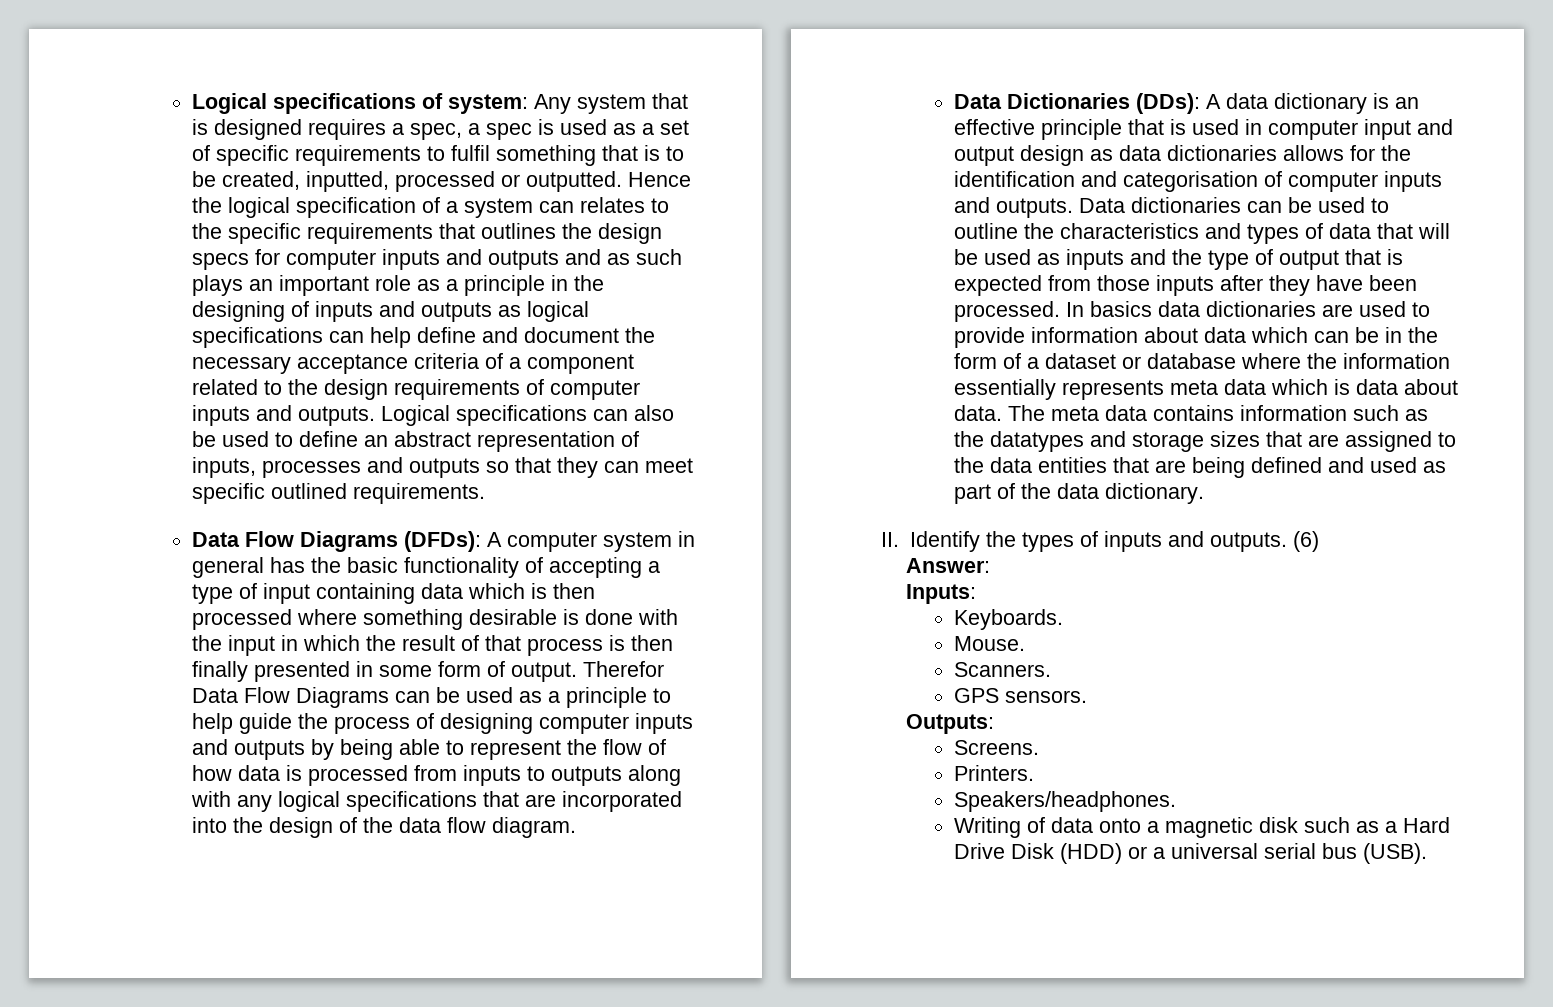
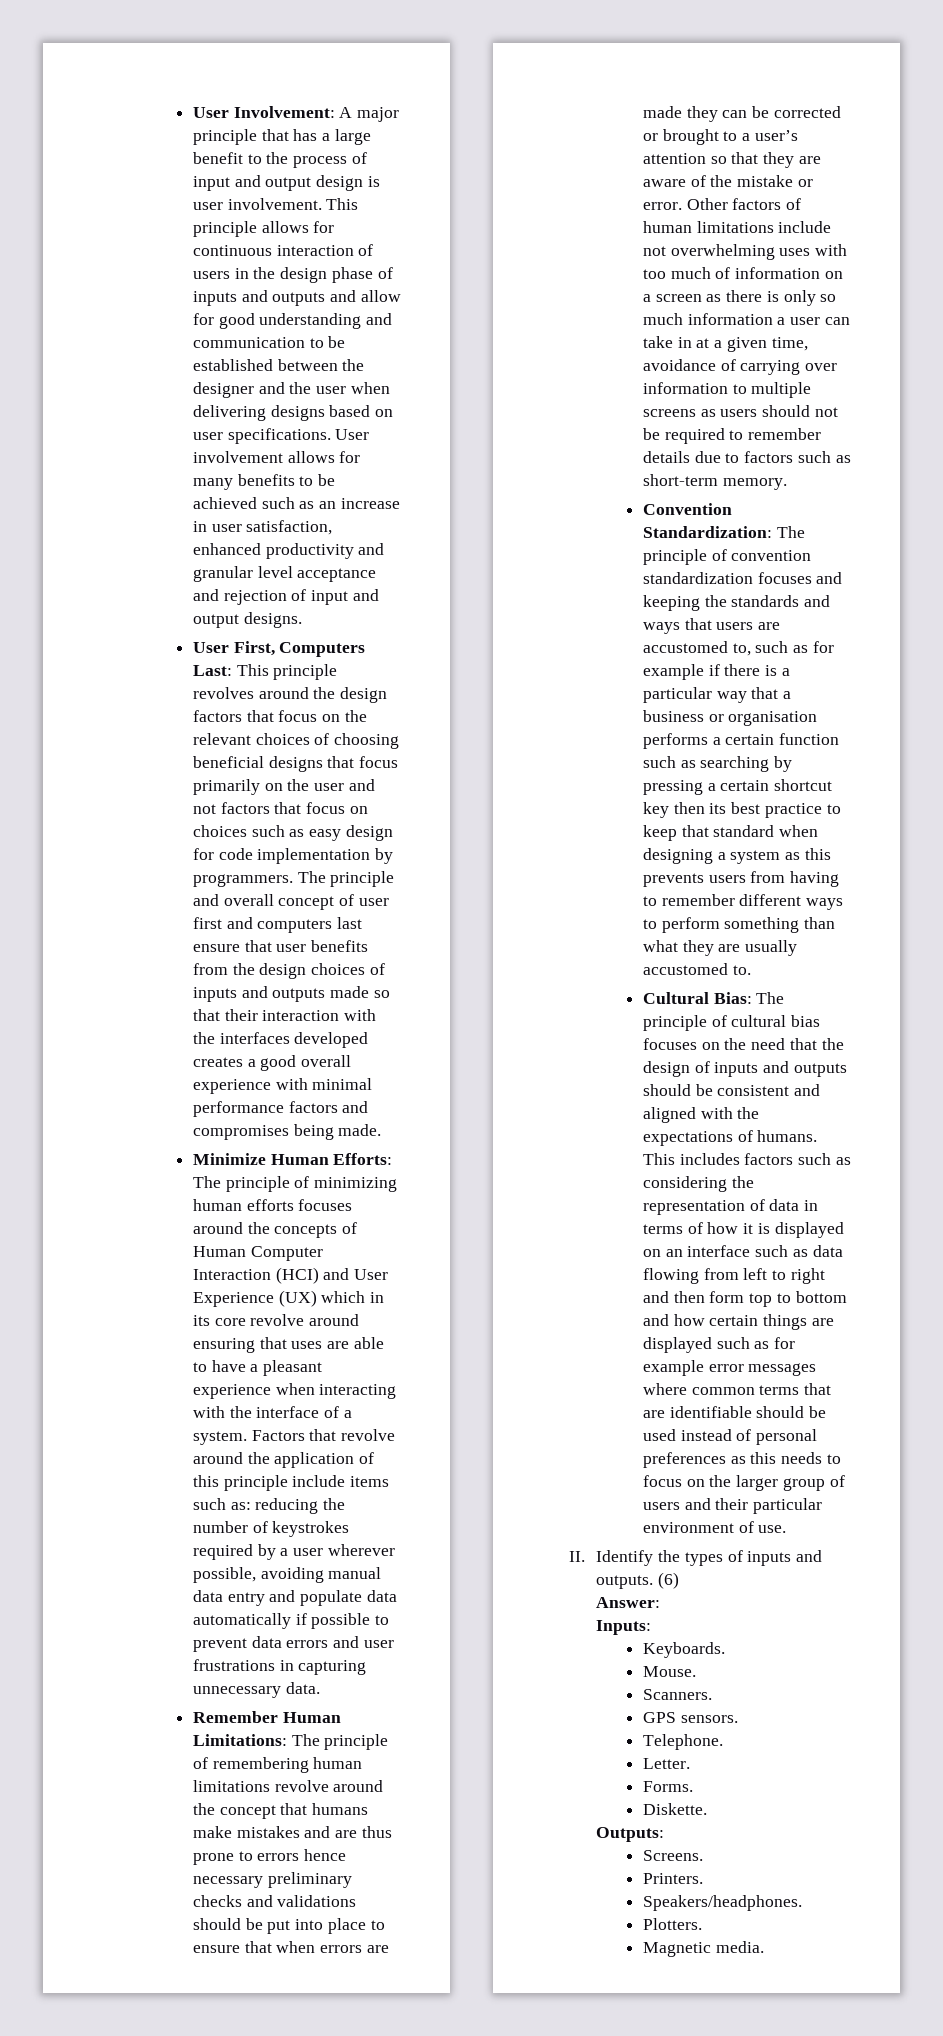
[191,93,688,114] [191,119,689,140] [191,145,684,166] [191,171,691,192] [191,197,669,218] [191,223,662,244] [191,249,682,270] [191,275,604,296] [191,301,589,322] [191,327,655,348] [191,353,634,374] [191,379,640,400] [191,405,674,426] [191,431,639,452] [191,457,693,478] [191,483,485,504] [191,531,695,552] [191,557,660,578] [191,583,595,604] [191,609,678,630] [191,635,673,656] [191,661,664,682] [191,687,671,708] [191,713,693,734] [191,739,666,760] [191,765,681,786] [190,791,682,812] [191,817,576,838] [953,93,1419,114] [953,119,1453,140] [953,145,1411,166] [953,171,1442,192] [953,197,1389,218] [953,223,1450,244] [953,249,1403,270] [953,275,1417,296] [953,301,1430,322] [953,327,1438,348] [953,353,1450,369] [953,379,1458,400] [953,405,1428,421] [953,431,1456,452] [953,457,1446,478] [953,483,1204,504] Logical specifications of system: Any system that is designed requires a spec, a spec is used as a set of specific requirements to fulfil something that is to be created, inputted, processed or outputted. Hence the logical specification of a system can relates to the specific requirements that outlines the design specs for computer inputs and outputs and as such plays an important role as a principle in the designing of inputs and outputs as logical specifications can help define and document the necessary acceptance criteria of a component related to the design requirements of computer inputs and outputs. Logical specifications can also be used to define an abstract representation of inputs, processes and outputs so that they can meet specific outlined requirements. // Data Flow Diagrams (DFDs): A computer system in general has the basic functionality of accepting a type of input containing data which is then processed where something desirable is done with the input in which the result of that process is then finally presented in some form of output. Therefor Data Flow Diagrams can be used as a principle to help guide the process of designing computer inputs and outputs by being able to represent the flow of how data is processed from inputs to outputs along with any logical specifications that are incorporated into the design of the data flow diagram. // Data Dictionaries (DDs): A data dictionary is an effective principle that is used in computer input and output design as data dictionaries allows for the identification and categorisation of computer inputs and outputs. Data dictionaries can be used to outline the characteristics and types of data that will be used as inputs and the type of output that is expected from those inputs after they have been processed. In basics data dictionaries are used to provide information about data which can be in the form of a dataset or database where the information essentially represents meta data which is data about data. The meta data contains information such as the datatypes and storage sizes that are assigned to the data entities that are being defined and used as part of the data dictionary. -> [192,106,400,122] [192,129,371,145] [192,152,367,168] [192,175,380,191] [192,198,359,210] [192,221,335,237] [192,244,374,256] [192,267,393,283] [192,290,401,306] [192,313,393,329] [192,336,346,348] [192,359,365,371] [192,382,390,398] [192,405,394,421] [192,428,370,444] [192,451,361,463] [192,474,336,490] [192,497,400,509] [192,520,333,535] [192,543,385,559] [192,566,377,582] [192,589,379,605] [192,612,302,628] [192,641,366,657] [192,664,338,680] [192,687,388,703] [192,710,367,722] [192,733,400,749] [192,756,399,772] [192,779,375,795] [192,802,368,814] [192,825,393,841] [192,848,394,864] [192,871,395,887] [192,894,389,910] [192,917,363,933] [192,940,369,952] [192,963,385,979] [192,986,390,1002] [192,1009,377,1021] [192,1032,369,1048] [192,1055,352,1071] [192,1078,373,1094] [192,1101,369,1117] [192,1124,382,1140] [192,1153,393,1165] [192,1176,398,1192] [192,1199,353,1211] [192,1222,358,1238] [192,1246,323,1261] [192,1267,389,1284] [192,1290,385,1307] [192,1314,360,1326] [192,1337,384,1353] [192,1360,323,1376] [192,1383,397,1399] [192,1406,352,1418] [192,1429,396,1445] [192,1452,375,1468] [192,1475,390,1491] [192,1498,346,1514] [192,1521,350,1537] [192,1544,395,1560] [192,1567,382,1583] [192,1590,397,1606] [192,1613,390,1629] [192,1636,394,1652] [192,1659,367,1675] [192,1682,320,1698] [192,1711,341,1723] [192,1734,389,1750] [192,1757,363,1773] [192,1780,384,1792] [192,1803,369,1819] [192,1826,392,1838] [192,1849,347,1865] [192,1872,352,1888] [192,1895,357,1907] [192,1918,385,1934] [192,1941,389,1953] [642,106,841,122] [642,129,798,145] [642,152,821,168] [642,175,813,187] [642,198,802,210] [642,221,832,233] [642,244,848,260] [642,267,843,279] [642,290,837,306] [642,313,850,325] [642,336,808,352] [642,359,838,375] [642,382,812,398] [642,405,838,417] [642,428,822,444] [642,451,851,463] [642,474,787,490] [642,503,732,515] [642,526,805,538] [642,549,812,565] [642,572,843,584] [642,595,831,611] [642,618,781,634] [642,641,834,656] [642,664,790,680] [642,687,792,703] [642,710,818,726] [642,733,840,749] [642,756,793,772] [642,779,833,795] [642,802,841,818] [642,825,819,841] [642,848,831,864] [642,871,840,887] [642,894,844,910] [642,917,836,933] [642,940,798,956] [642,963,751,975] [642,992,785,1004] [642,1015,821,1031] [642,1038,844,1050] [642,1061,847,1077] [642,1084,821,1096] [642,1107,760,1123] [642,1130,818,1146] [642,1153,851,1165] [642,1176,754,1192] [642,1199,819,1215] [642,1222,844,1238] [642,1245,843,1257] [642,1268,825,1284] [642,1291,847,1307] [642,1314,834,1330] [642,1337,796,1353] [642,1360,817,1376] [642,1383,832,1395] [642,1406,827,1418] [642,1429,818,1445] [642,1452,841,1468] [642,1475,845,1491] [642,1498,823,1514] [642,1521,787,1533] User Involvement: A major principle that has a large benefit to the process of input and output design is user involvement. This principle allows for continuous interaction of users in the design phase of inputs and outputs and allow for good understanding and communication to be established between the designer and the user when delivering designs based on user specifications. User involvement allows for many benefits to be achieved such as an increase in user satisfaction, enhanced productivity and granular level acceptance and rejection of input and output designs. // User First, Computers Last: This principle revolves around the design factors that focus on the relevant choices of choosing beneficial designs that focus primarily on the user and not factors that focus on choices such as easy design for code implementation by programmers. The principle and overall concept of user first and computers last ensure that user benefits from the design choices of inputs and outputs made so that their interaction with the interfaces developed creates a good overall experience with minimal performance factors and compromises being made. // Minimize Human Efforts: The principle of minimizing human efforts focuses around the concepts of Human Computer Interaction (HCI) and User Experience (UX) which in its core revolve around ensuring that uses are able to have a pleasant experience when interacting with the interface of a system. Factors that revolve around the application of this principle include items such as: reducing the number of keystrokes required by a user wherever possible, avoiding manual data entry and populate data automatically if possible to prevent data errors and user frustrations in capturing unnecessary data. // Remember Human Limitations: The principle of remembering human limitations revolve around the concept that humans make mistakes and are thus prone to errors hence necessary preliminary checks and validations should be put into place to ensure that when errors are made they can be corrected or brought to a user’s attention so that they are aware of the mistake or error. Other factors of human limitations include not overwhelming uses with too much of information on a screen as there is only so much information a user can take in at a given time, avoidance of carrying over information to multiple screens as users should not be required to remember details due to factors such as short-term memory. // Convention Standardization: The principle of convention standardization focuses and keeping the standards and ways that users are accustomed to, such as for example if there is a particular way that a business or organisation performs a certain function such as searching by pressing a certain shortcut key then its best practice to keep that standard when designing a system as this prevents users from having to remember different ways to perform something than what they are usually accustomed to. // Cultural Bias: The principle of cultural bias focuses on the need that the design of inputs and outputs should be consistent and aligned with the expectations of humans. This includes factors such as considering the representation of data in terms of how it is displayed on an interface such as data flowing from left to right and then form top to bottom and how certain things are displayed such as for example error messages where common terms that are identifiable should be used instead of personal preferences as this needs to focus on the larger group of users and their particular environment of use.
(1087, 696) none -> [642,1734,723,1750] [642,1758,690,1769] [642,1781,693,1792] [642,1803,707,1815] // Telephone. // Letter. // Forms. // Diskette.
[953,817,1450,838] [953,843,1427,864] Writing of data onto a magnetic disk such as a Hard Drive Disk (HDD) or a universal serial bus (USB). -> [642,1918,702,1930] [642,1941,764,1957] Plotters. // Magnetic media.

